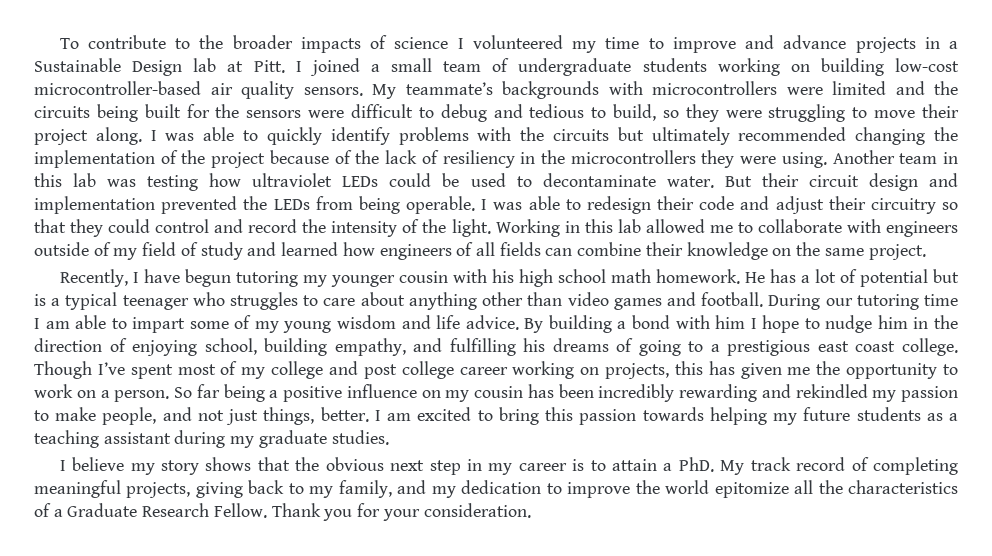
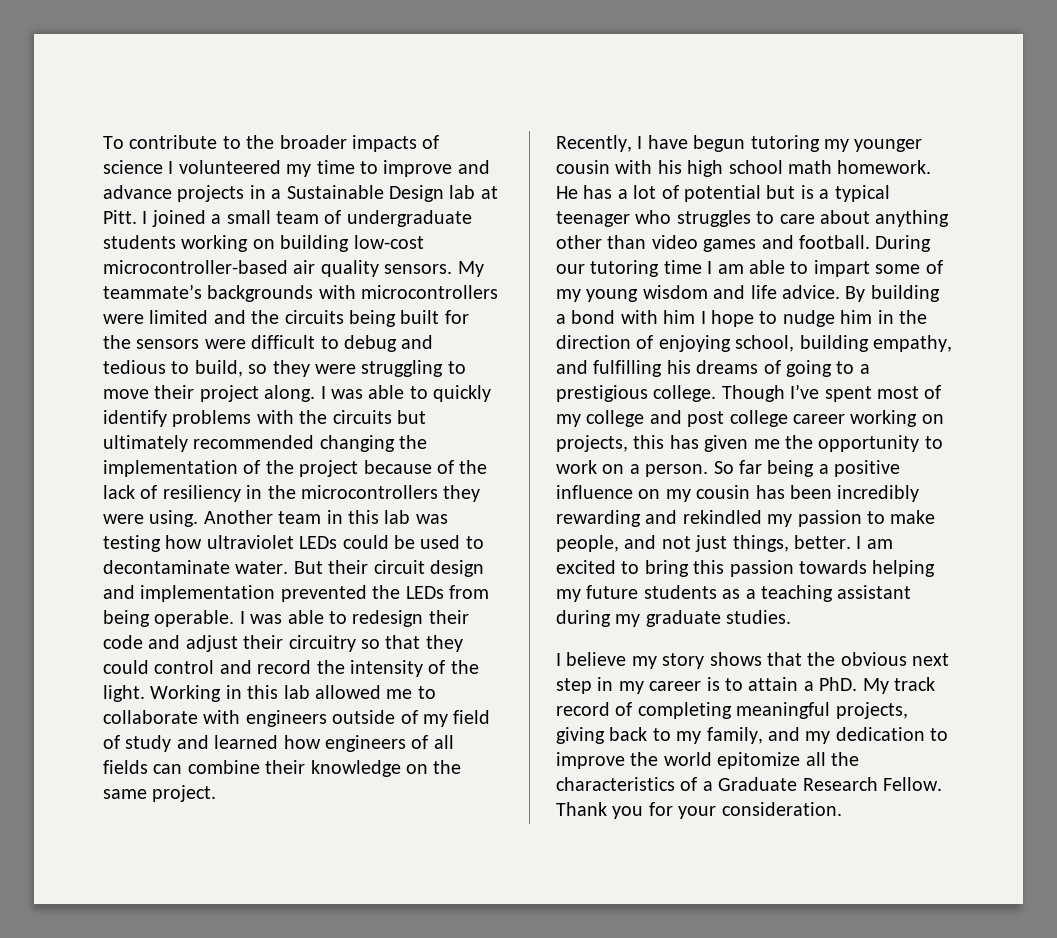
[817,341,896,352] east coast -> (648, 393) none

